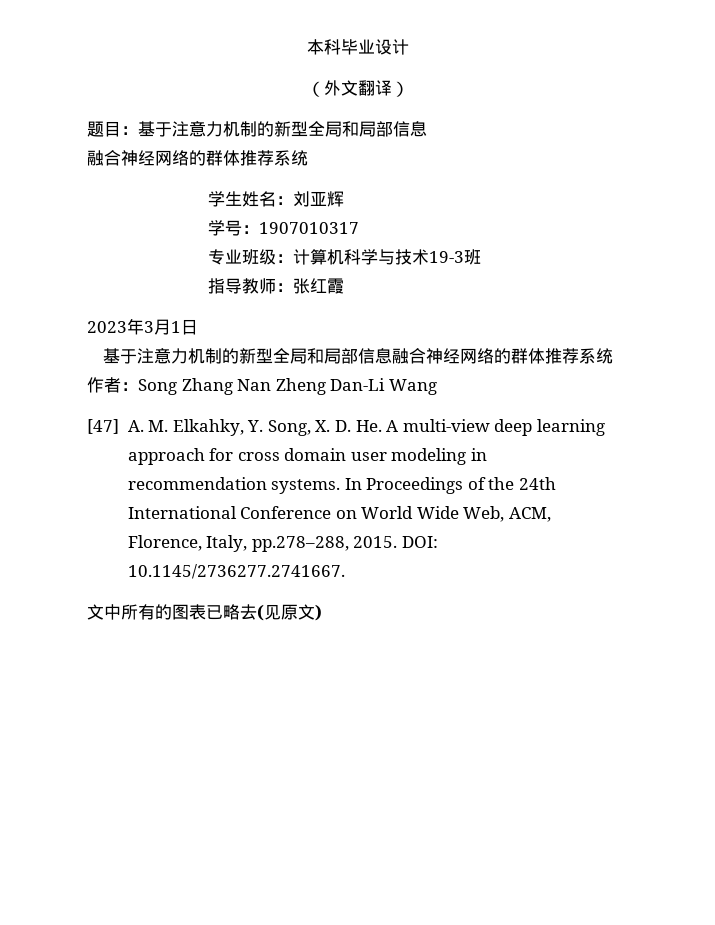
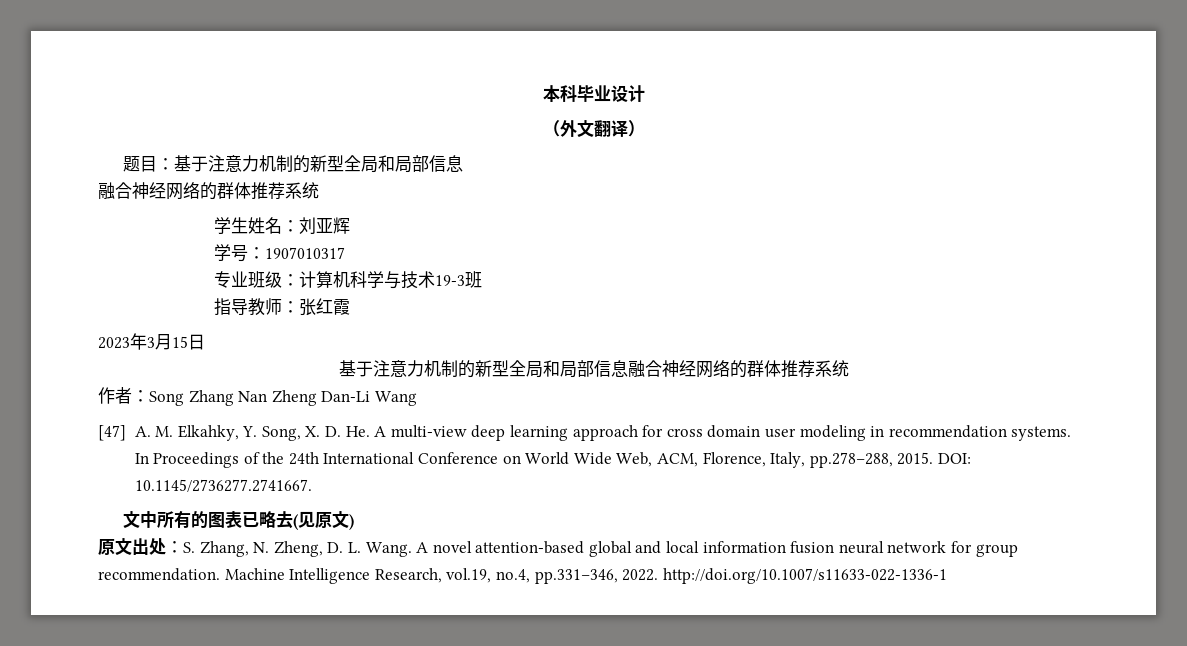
[171,321,181,333] 1 -> [172,336,188,348] 15
(322, 612) none -> [98,538,1018,557] [98,568,947,584] // 原文出处：S. Zhang, N. Zheng, D. L. Wang. A novel attention-based global and local information fusion neural network for group recommendation. Machine Intelligence Research, vol.19, no.4, pp.331–346, 2022. http://doi.org/10.1007/s11633-022-1336-1

